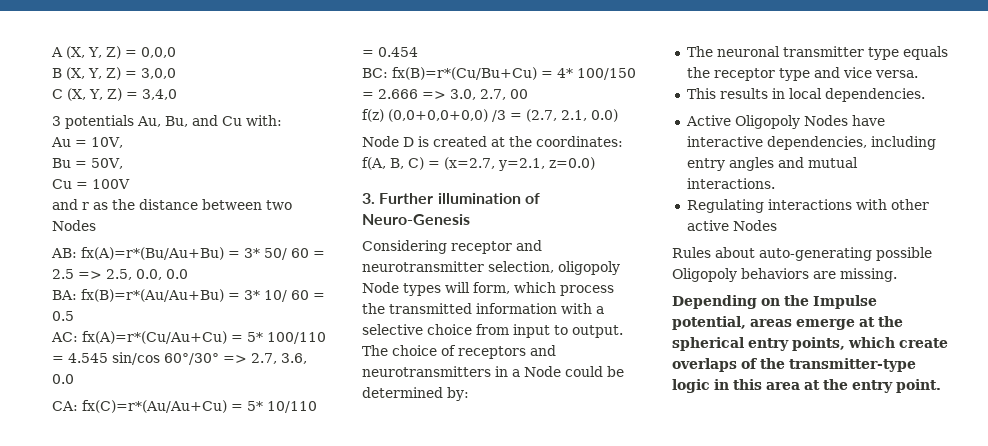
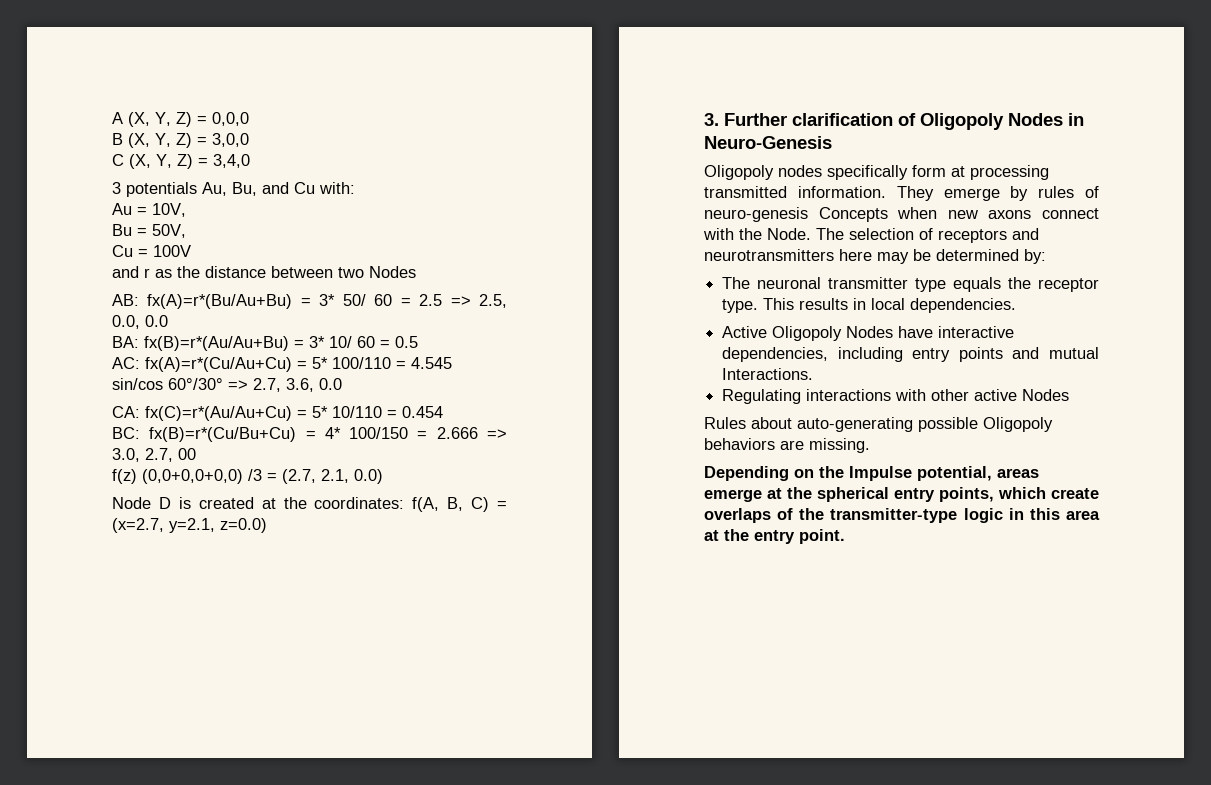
[437,193,540,204] [362,214,470,225] [362,240,542,254] [362,261,620,275] [362,282,614,296] [362,303,604,314] [362,324,623,338] [362,345,556,359] [362,366,603,377] illumination of Neuro-Genesis // Considering receptor and neurotransmitter selection, oligopoly Node types will form, which process the transmitted information with a selective choice from input to output. The choice of receptors and neurotransmitters in a Node could -> [792,113,1084,130] [704,136,832,149] [704,165,1049,180] [704,186,1099,201] [704,207,1099,222] [703,228,1039,243] [704,249,909,264] clarification of Oligopoly Nodes in Neuro-Genesis // Oligopoly nodes specifically form at processing transmitted information. They emerge by rules of neuro-genesis Concepts when new axons connect with the Node. The selection of receptors and neurotransmitters here may
[778,67,918,81] type and vice versa. // -> [722,299,759,313] type.
[728,157,774,171] angles -> [958,347,1003,362] points
[686,178,775,189] interactions. -> [722,368,814,380] Interactions.

